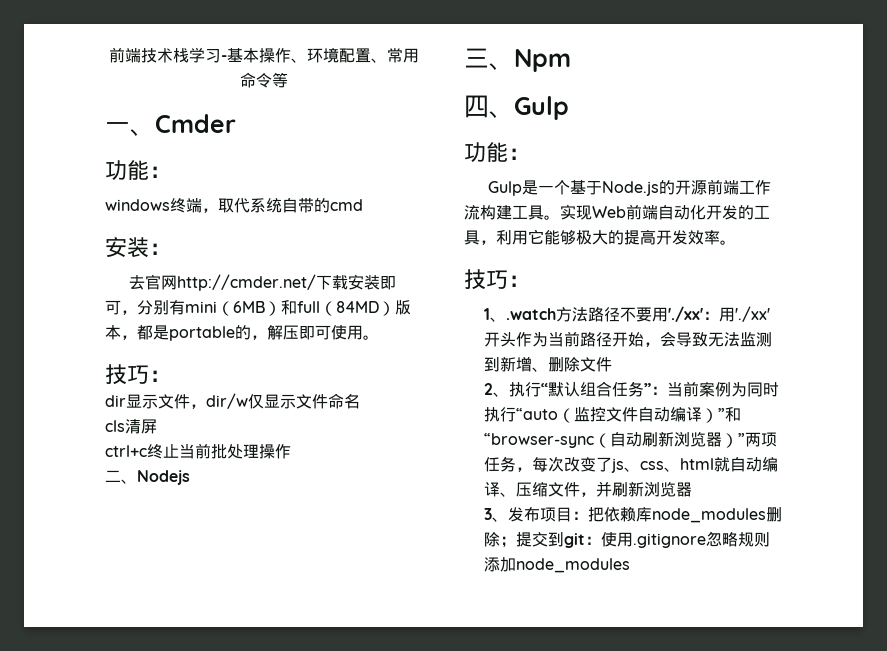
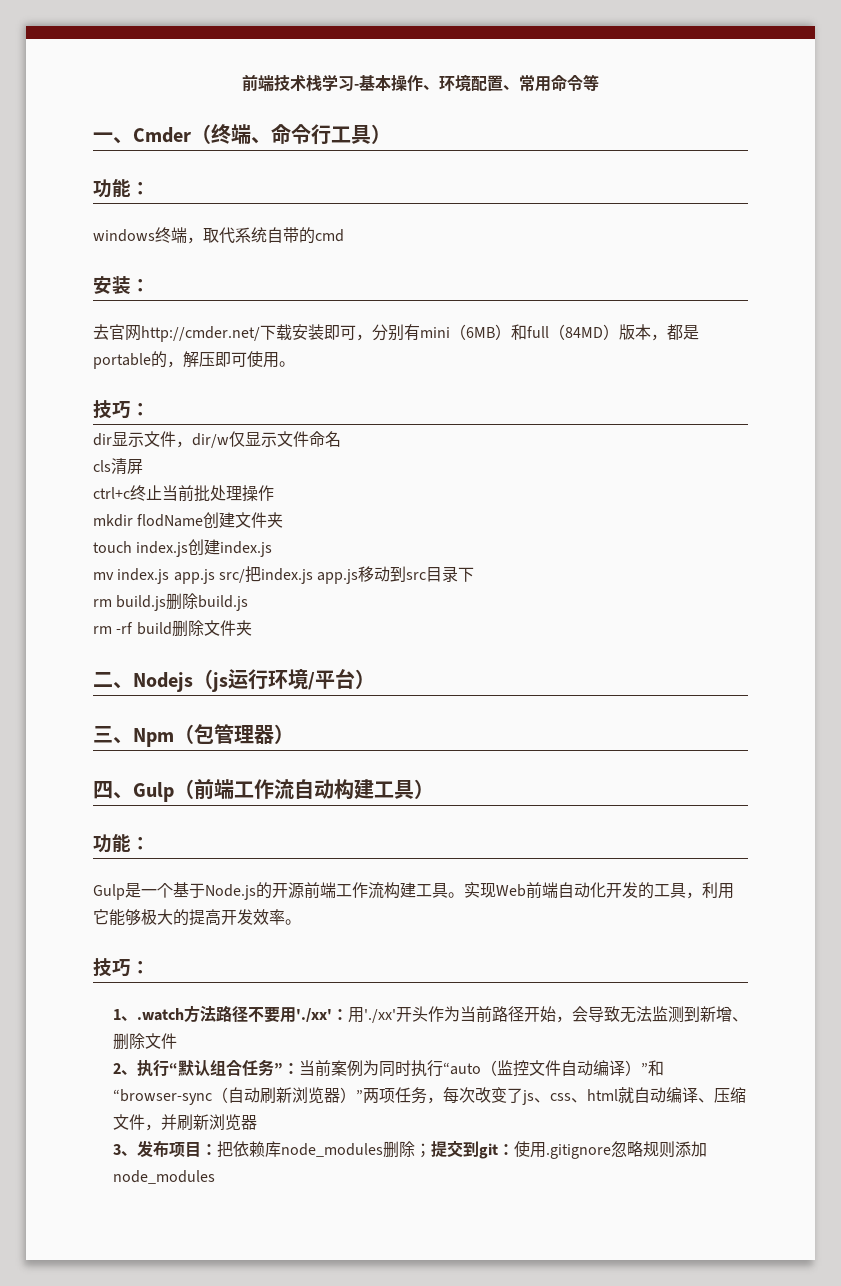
(236, 123) none -> [191,124,391,145] （终端、命令行工具）
[105,470,190,485] 二、Nodejs -> [93,512,284,529] [93,539,273,557] [93,566,475,584] [93,593,249,611] [93,620,252,637] [93,669,375,692] mkdir flodName创建文件夹 // touch index.js创建index.js // mv index.js app.js src/把index.js app.js移动到src目录下 // rm build.js删除build.js // rm -rf build删除文件夹 // 二、Nodejs（js运行环境/平台）
(571, 60) none -> [174,724,294,744] （包管理器）
(569, 108) none -> [174,779,434,800] （前端工作流自动构建工具）

